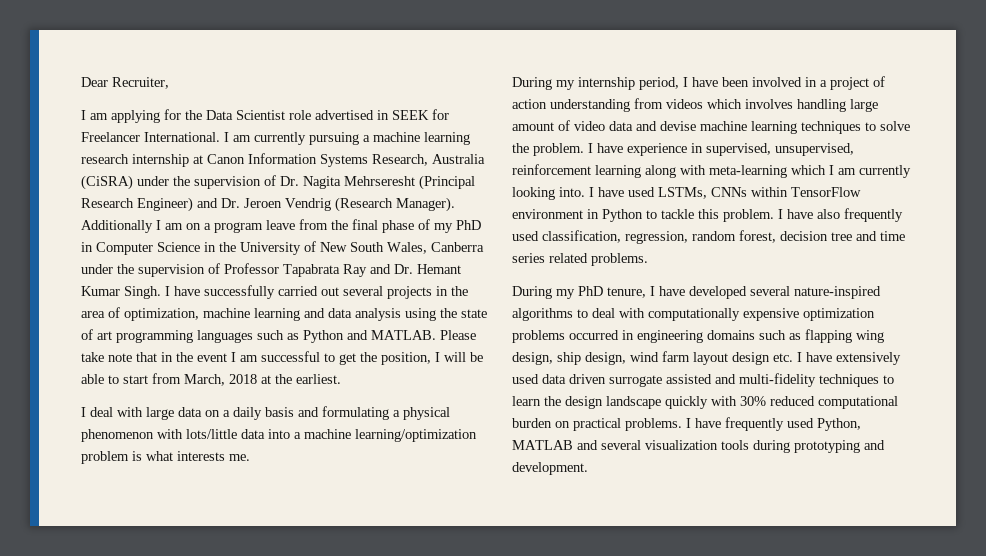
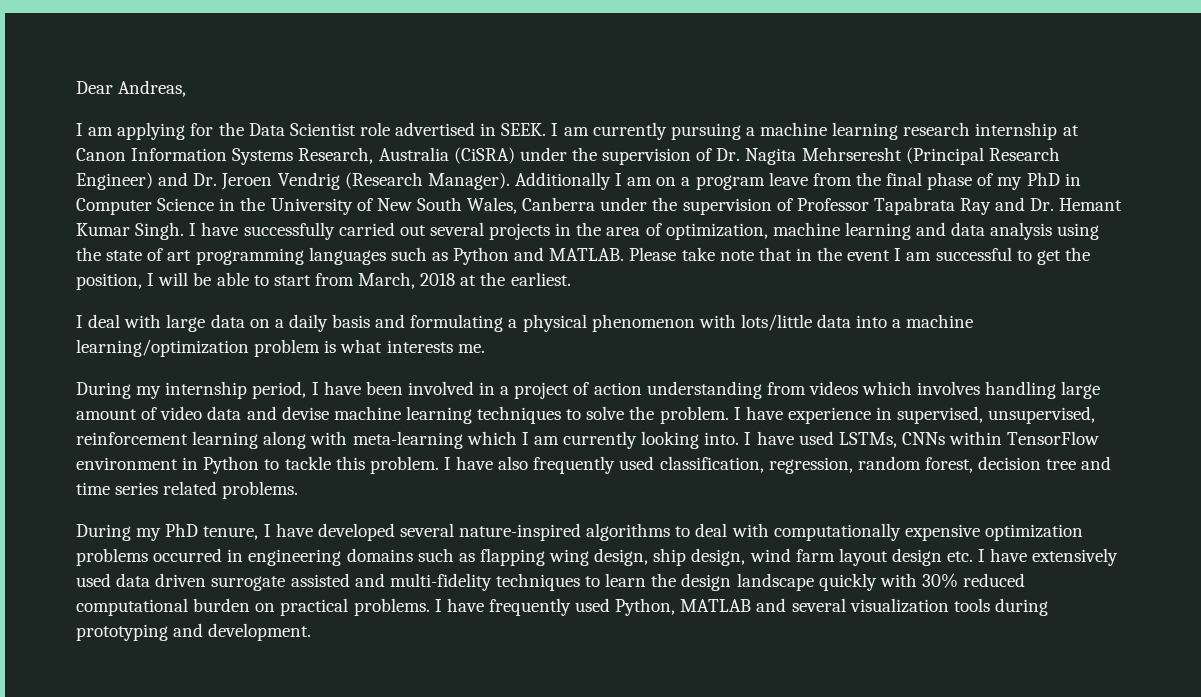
[112,77,169,89] Recruiter, -> [118,80,187,97] Andreas,
[392,109,449,120] [81,132,220,142] SEEK for Freelancer International. -> [501,123,547,136] SEEK.

